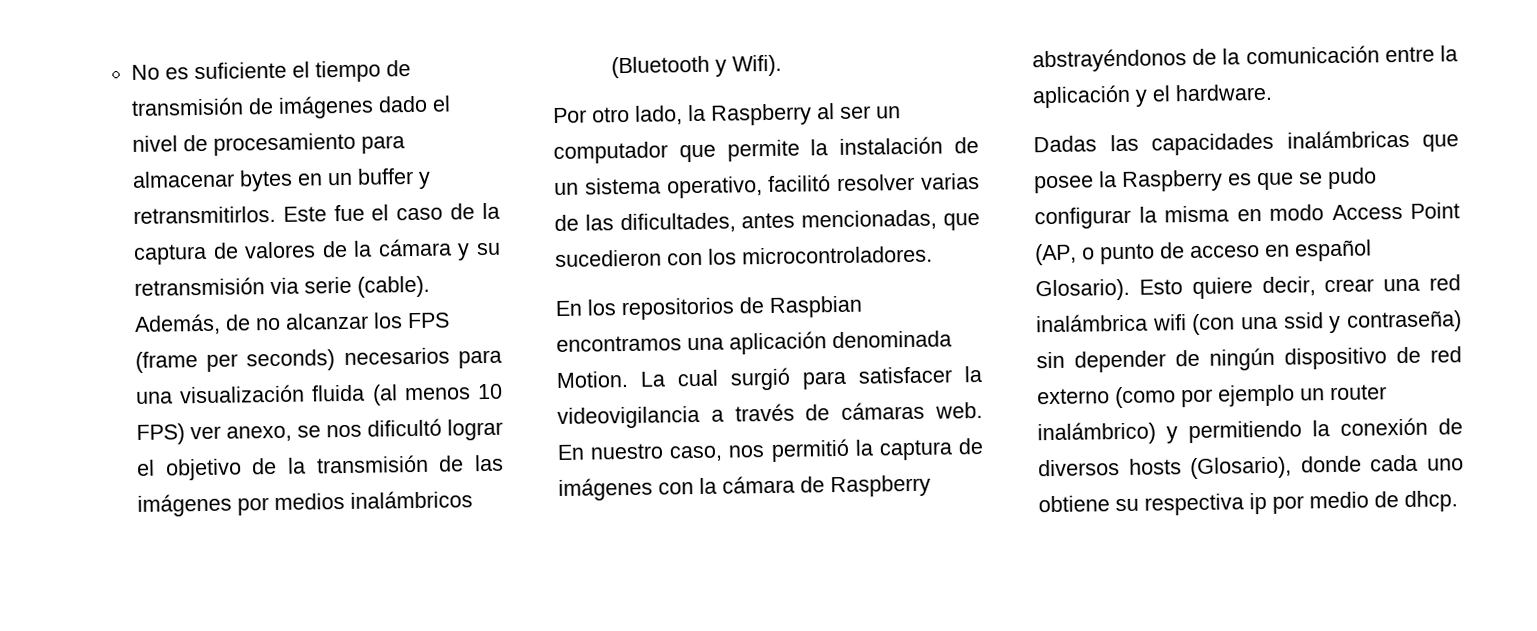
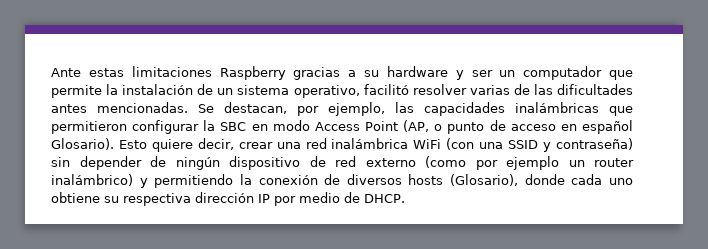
[130,60,411,83] [130,95,451,119] [131,132,405,156] [131,168,431,192] [132,202,501,224] [132,238,502,265] [133,275,430,298] [133,312,450,335] [134,347,502,373] [135,383,503,406] [135,418,503,445] [135,454,504,481] [136,490,473,517] [610,54,782,79] [553,103,835,126] No es suficiente el tiempo de transmisión de imágenes dado el nivel de procesamiento para almacenar bytes en un buffer y retransmitirlos. Este fue el caso de la captura de valores de la cámara y su retransmisión via serie (cable). Además, de no alcanzar los FPS (frame per seconds) necesarios para una visualización fluida (al menos 10 FPS) ver anexo, se nos dificultó lograr el objetivo de la transmisión de las imágenes por medios inalámbricos (Bluetooth y Wifi). // Por otro lado, la Raspberry al -> [51,66,464,80] Ante estas limitaciones Raspberry gracias a su hardware y
[619,209,980,234] [555,245,933,268] [555,295,863,321] [556,330,952,355] [556,365,982,391] [557,401,983,429] [557,437,983,462] [558,474,931,501] [1032,45,1458,73] [1032,83,1273,109] [1033,129,1459,156] [1034,167,1377,194] dificultades, antes mencionadas, que sucedieron con los microcontroladores. // En los repositorios de Raspbian encontramos una aplicación denominada Motion. La cual surgió para satisfacer la videovigilancia a través de cámaras web. En nuestro caso, nos permitió la captura de imágenes con la cámara de Raspberry abstrayéndonos de la comunicación entre la aplicación y el hardware. // Dadas las capacidades inalámbricas que posee la Raspberry es que se pudo -> [557,84,633,95] [51,102,633,116] [51,121,127,134] dificultades antes mencionadas. Se destacan, por ejemplo, las capacidades inalámbricas que permitieron
[1164,205,1229,223] misma -> [220,122,247,131] SBC
[1152,314,1187,331] wifi -> [413,139,442,149] WiFi
[1283,312,1324,329] ssid -> [508,140,539,149] SSID
[1249,492,1267,515] ip -> [195,192,270,203] dirección IP
[1404,490,1458,513] dhcp. -> [364,194,405,203] DHCP.

